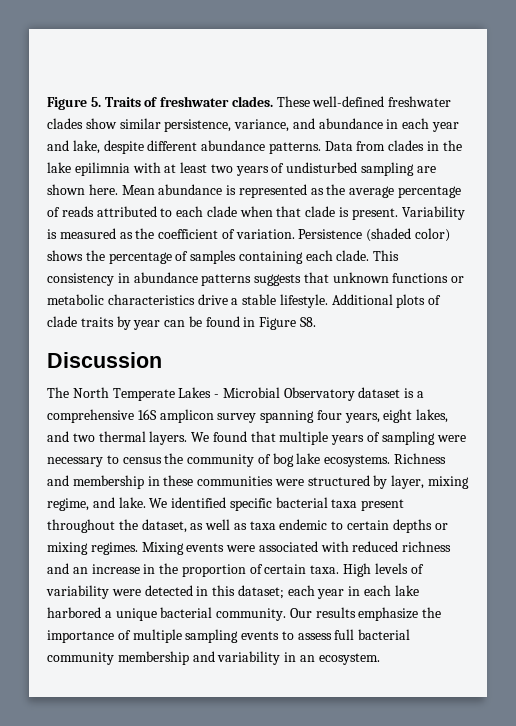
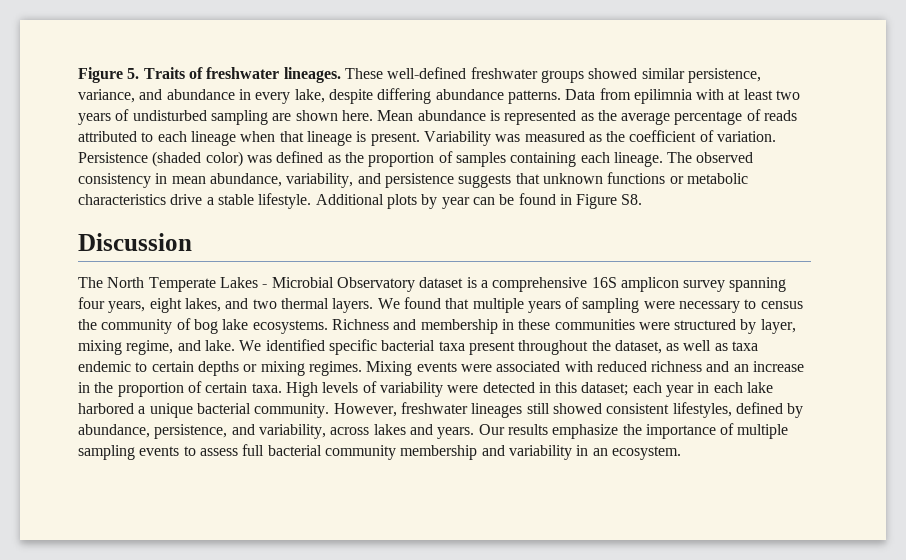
[231,96,273,107] clades. -> [283,67,341,83] lineages.
[47,118,117,129] clades show -> [540,68,638,83] groups showed
[402,118,460,132] [47,140,69,151] each year and -> [255,92,291,104] every
[147,140,198,151] different -> [377,88,432,104] differing
[388,140,462,151] [47,162,71,173] clades in the lake -> (631, 94) none
[206,206,237,217] clade -> [190,131,236,146] lineage
[305,206,336,217] clade -> [306,131,352,146] lineage
[47,229,57,239] is -> [495,134,521,142] was
[47,250,400,264] [47,272,252,286] shows the percentage of samples containing each clade. This consistency in abundance patterns -> [246,151,754,167] [78,173,454,188] was defined as the proportion of samples containing each lineage. The observed consistency in mean abundance, variability, and persistence
[428,295,442,305] [47,316,114,327] of clade traits -> (417, 201) none
(287, 614) none -> [333,402,804,418] [78,424,475,439] However, freshwater lineages still showed consistent lifestyles, defined by abundance, persistence, and variability, across lakes and years.

